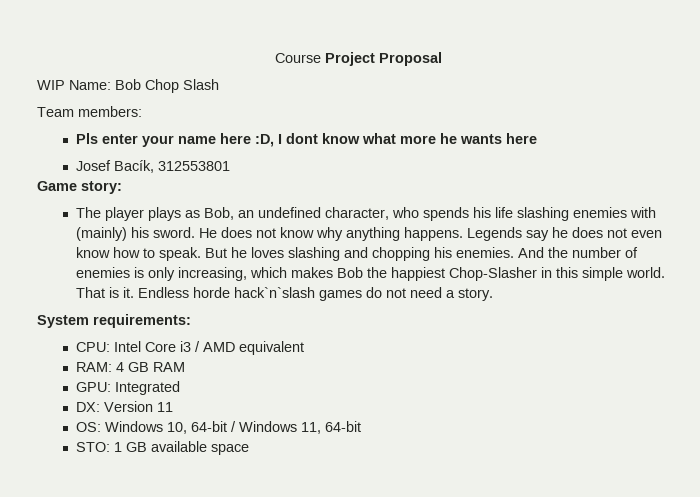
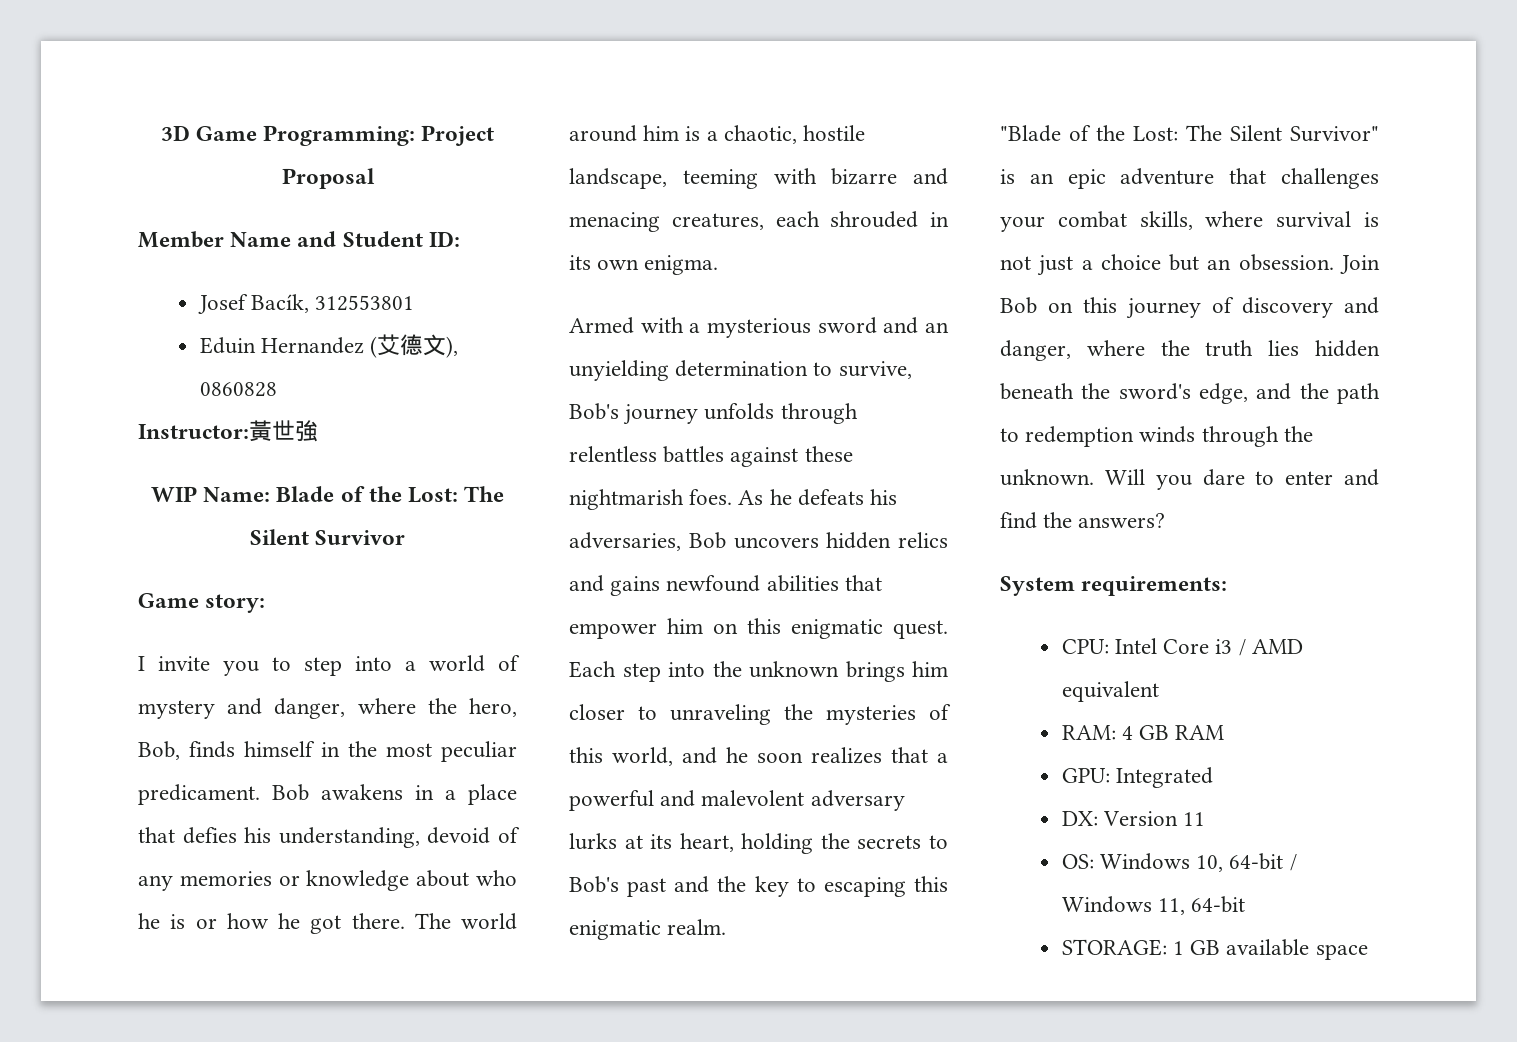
[274,53,321,63] Course -> [160,125,416,146] 3D Game Programming:
[37,79,219,93] [37,106,142,117] [75,133,537,147] [75,160,230,173] [37,181,122,194] [75,207,656,221] [75,227,662,241] [75,247,638,261] [75,267,665,281] [75,287,493,301] WIP Name: Bob Chop Slash // Team members: // Pls enter your name here :D, I dont know what more he wants here // Josef Bacík, 312553801 // Game story: // The player plays as Bob, an undefined character, who spends his life slashing enemies with (mainly) his sword. He does not know why anything happens. Legends say he does not even know how to speak. But he loves slashing and chopping his enemies. And the number of enemies is only increasing, which makes Bob the happiest Chop-Slasher in this simple world. That is it. Endless horde hack`n`slash games do not need a story. -> [138,231,460,248] [197,294,415,314] [199,334,459,358] [199,382,277,397] [138,420,318,442] [150,486,505,503] [249,529,406,545] [138,593,266,613] [138,655,520,676] [138,698,517,719] [138,741,517,762] [138,784,517,805] [138,827,520,848] [138,870,517,891] [138,913,517,934] [569,125,866,144] [569,168,948,189] [569,211,949,232] [569,255,719,275] [569,317,949,338] [569,360,912,381] [569,403,858,425] [569,446,853,467] [569,489,898,510] [569,532,948,551] [569,575,882,596] [569,618,948,639] [569,661,948,682] [569,704,951,725] [569,747,948,766] [569,790,905,811] [569,833,948,854] [569,876,948,897] [569,919,727,940] [1000,125,1379,142] [1000,168,1379,189] [1000,211,1379,232] [1000,254,1380,276] [1000,297,1379,319] [1000,340,1380,361] [1000,383,1380,404] [1000,426,1313,447] [1000,469,1379,490] [1000,512,1166,529] Member Name and Student ID: // Josef Bacík, 312553801 // Eduin Hernandez (艾德文), 0860828 // Instructor:黃世強 // WIP Name: Blade of the Lost: The Silent Survivor // Game story: // I invite you to step into a world of mystery and danger, where the hero, Bob, finds himself in the most peculiar predicament. Bob awakens in a place that defies his understanding, devoid of any memories or knowledge about who he is or how he got there. The world around him is a chaotic, hostile landscape, teeming with bizarre and menacing creatures, each shrouded in its own enigma. // Armed with a mysterious sword and an unyielding determination to survive, Bob's journey unfolds through relentless battles against these nightmarish foes. As he defeats his adversaries, Bob uncovers hidden relics and gains newfound abilities that empower him on this enigmatic quest. Each step into the unknown brings him closer to unraveling the mysteries of this world, and he soon realizes that a powerful and malevolent adversary lurks at its heart, holding the secrets to Bob's past and the key to escaping this enigmatic realm. // "Blade of the Lost: The Silent Survivor" is an epic adventure that challenges your combat skills, where survival is not just a choice but an obsession. Join Bob on this journey of discovery and danger, where the truth lies hidden beneath the sword's edge, and the path to redemption winds through the unknown. Will you dare to enter and find the answers?
[75,442,110,452] STO: -> [1061,939,1167,956] STORAGE:

